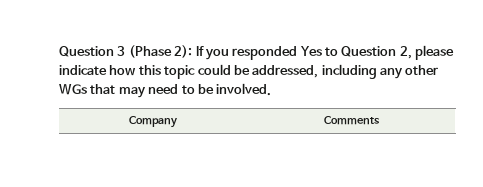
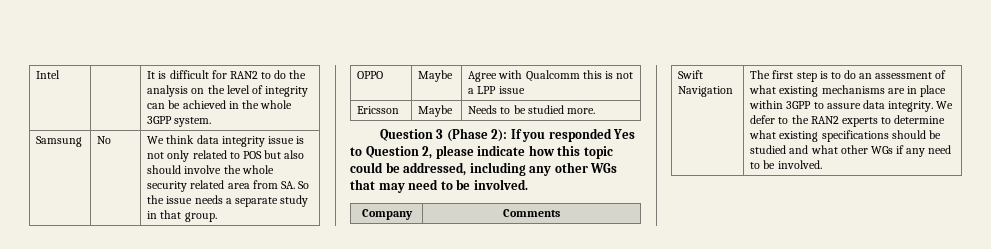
(59, 51) none -> [36,70,61,79] [147,70,307,79] [147,85,308,97] [147,100,292,109] [147,116,212,127] [36,136,83,147] [97,136,112,144] [147,135,304,147] [147,150,305,162] [147,165,274,174] [147,180,309,192] [147,195,308,207] [147,210,217,222] [357,71,384,79] [418,70,454,82] [468,70,633,82] [468,86,525,94] [357,106,400,114] [418,105,454,117] [468,105,595,114] Intel | | It is difficult for RAN2 to do the analysis on the level of integrity can be achieved in the whole 3GPP system. // Samsung | No | We think data integrity issue is not only related to POS but also should involve the whole security related area from SA. So the issue needs a separate study in that group. // OPPO | Maybe | Agree with Qualcomm this is not a LPP issue // Ericsson | Maybe | Needs to be studied more. //
(380, 120) none -> [678,70,704,79] [678,86,734,97] [750,70,947,82] [749,85,946,97] [749,100,954,112] [750,115,946,127] [749,130,941,142] [750,145,952,157] [750,160,822,169] // Swift Navigation | The first step is to do an assessment of what existing mechanisms are in place within 3GPP to assure data integrity. We defer to the RAN2 experts to determine what existing specifications should be studied and what other WGs if any need to be involved.

